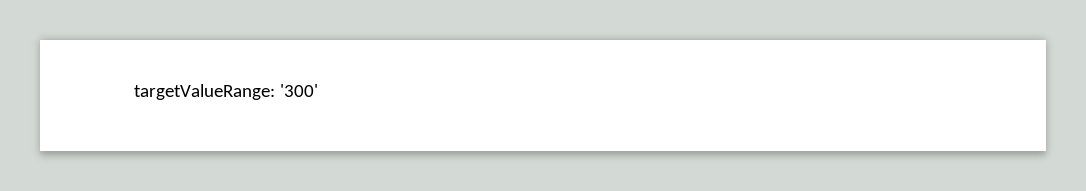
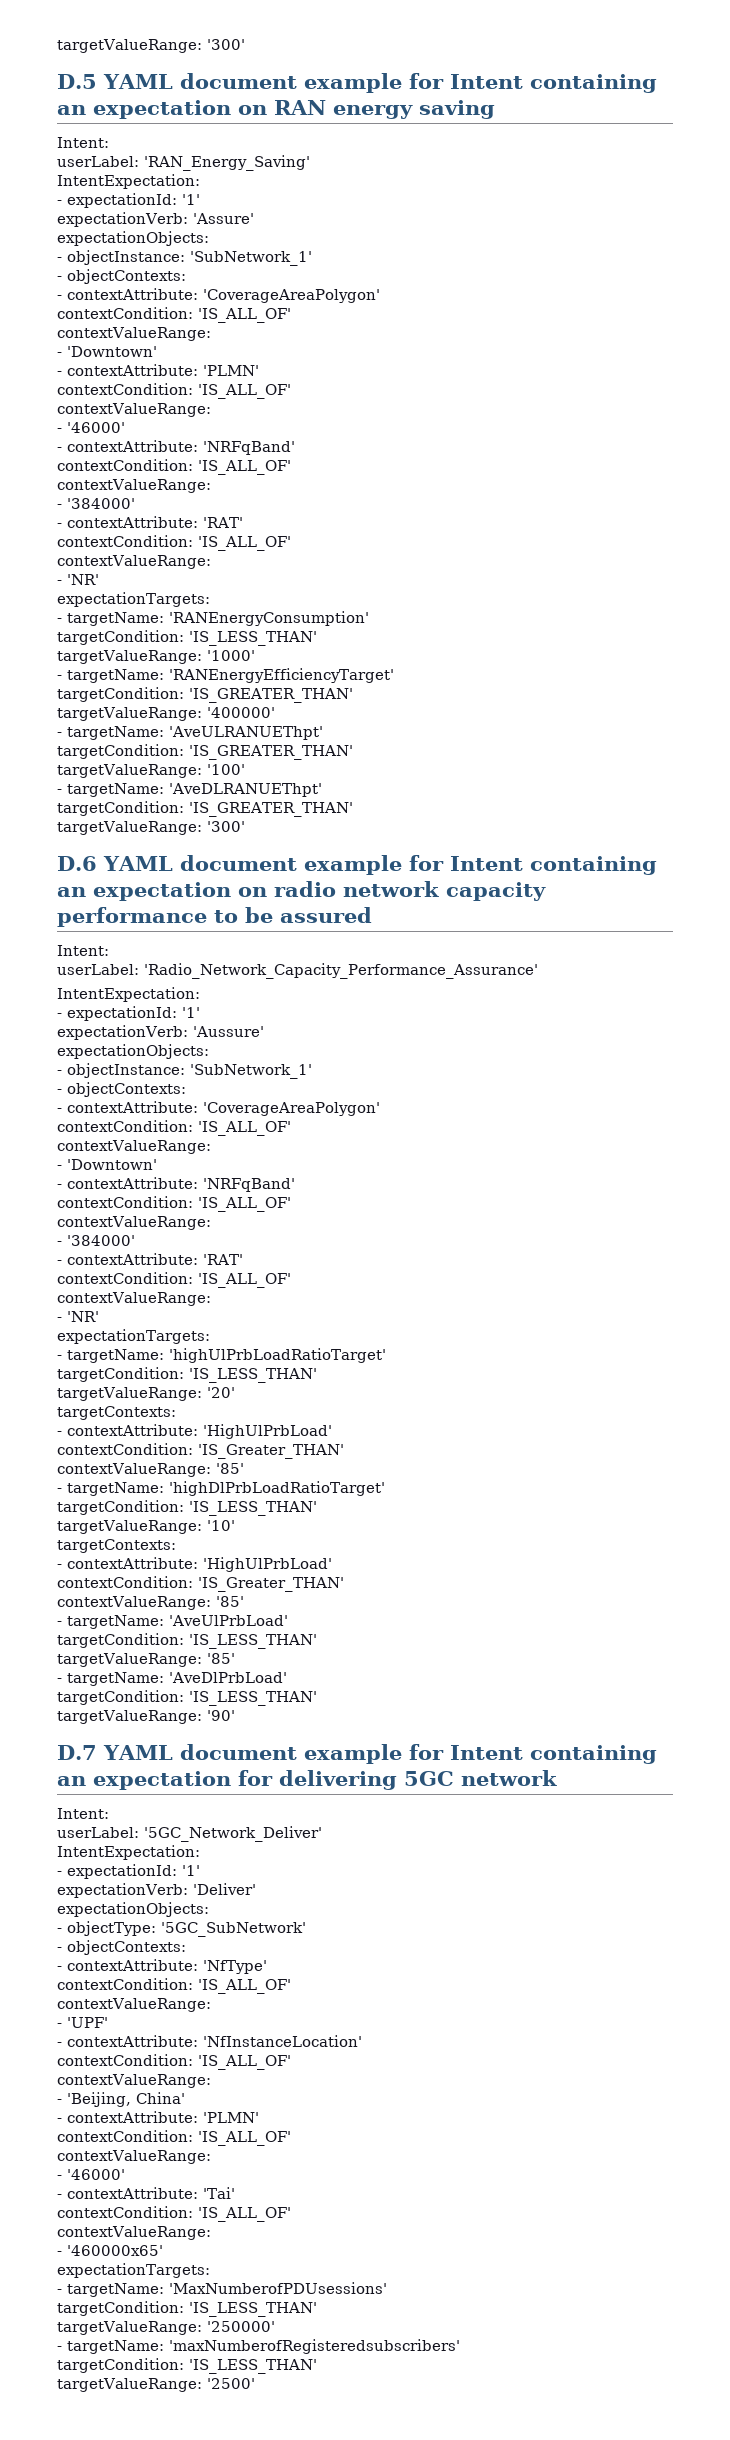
[134,84,318,100] targetValueRange: '300' -> [57,39,245,53] [57,73,657,93] [57,100,495,119] [57,137,109,148] [57,155,310,171] [57,174,200,189] [57,193,200,208] [57,212,254,227] [57,231,209,246] [57,250,312,266] [57,269,186,284] [57,288,380,303] [57,307,291,323] [57,327,211,341] [57,346,157,357] [57,364,259,376] [57,383,291,399] [57,403,211,417] [57,422,125,433] [57,440,295,455] [57,459,291,475] [57,479,211,493] [57,498,135,509] [57,516,243,528] [57,535,291,551] [57,555,211,569] [57,574,99,585] [57,592,210,607] [57,611,369,626] [57,630,317,646] [57,650,255,664] [57,668,394,683] [57,687,353,703] [57,707,275,721] [57,726,323,740] [57,744,353,760] [57,764,245,778] [57,783,322,797] [57,801,353,817] [57,821,245,835] [57,855,657,875] [57,881,546,901] [57,907,372,927] [57,945,109,956] [57,963,538,979] [57,987,200,1002] [57,1006,200,1021] [57,1025,264,1040] [57,1044,209,1059] [57,1063,312,1079] [57,1082,186,1097] [57,1101,380,1116] [57,1120,291,1136] [57,1140,211,1154] [57,1159,157,1170] [57,1177,295,1192] [57,1196,291,1212] [57,1216,211,1230] [57,1235,135,1246] [57,1253,243,1265] [57,1272,291,1288] [57,1292,211,1306] [57,1311,99,1322] [57,1329,210,1344] [57,1348,386,1363] [57,1367,317,1383] [57,1387,235,1401] [57,1406,176,1420] [57,1424,332,1439] [57,1443,344,1459] [57,1463,244,1477] [57,1481,385,1496] [57,1500,317,1516] [57,1520,235,1534] [57,1539,176,1553] [57,1557,332,1572] [57,1576,344,1592] [57,1596,244,1610] [57,1615,288,1629] [57,1633,317,1649] [57,1653,235,1667] [57,1672,287,1686] [57,1690,317,1706] [57,1710,235,1724] [57,1744,657,1764] [57,1770,557,1790] [57,1808,109,1819] [57,1826,322,1842] [57,1845,200,1860] [57,1864,200,1879] [57,1883,256,1898] [57,1902,209,1917] [57,1921,306,1937] [57,1940,186,1955] [57,1959,267,1974] [57,1978,291,1994] [57,1998,211,2012] [57,2017,108,2028] [57,2035,362,2047] [57,2054,291,2070] [57,2074,211,2088] [57,2092,185,2107] [57,2111,259,2123] [57,2130,291,2146] [57,2150,211,2164] [57,2169,125,2180] [57,2187,235,2199] [57,2206,291,2222] [57,2226,211,2240] [57,2245,163,2256] [57,2263,210,2278] [57,2282,387,2297] [57,2301,317,2317] [57,2321,275,2335] [57,2339,460,2354] [57,2358,317,2374] [57,2378,255,2392] targetValueRange: '300' // D.5 YAML document example for Intent containing an expectation on RAN energy saving // Intent: // userLabel: 'RAN_Energy_Saving' // IntentExpectation: // - expectationId: '1' // expectationVerb: 'Assure' // expectationObjects: // - objectInstance: 'SubNetwork_1' // - objectContexts: // - contextAttribute: 'CoverageAreaPolygon' // contextCondition: 'IS_ALL_OF' // contextValueRange: // - 'Downtown' // - contextAttribute: 'PLMN' // contextCondition: 'IS_ALL_OF' // contextValueRange: // - '46000' // - contextAttribute: 'NRFqBand' // contextCondition: 'IS_ALL_OF' // contextValueRange: // - '384000' // - contextAttribute: 'RAT' // contextCondition: 'IS_ALL_OF' // contextValueRange: // - 'NR' // expectationTargets: // - targetName: 'RANEnergyConsumption' // targetCondition: 'IS_LESS_THAN' // targetValueRange: '1000' // - targetName: 'RANEnergyEfficiencyTarget' // targetCondition: 'IS_GREATER_THAN' // targetValueRange: '400000' // - targetName: 'AveULRANUEThpt' // targetCondition: 'IS_GREATER_THAN' // targetValueRange: '100' // - targetName: 'AveDLRANUEThpt' // targetCondition: 'IS_GREATER_THAN' // targetValueRange: '300' // D.6 YAML document example for Intent containing an expectation on radio network capacity performance to be assured // Intent: // userLabel: 'Radio_Network_Capacity_Performance_Assurance' // IntentExpectation: // - expectationId: '1' // expectationVerb: 'Aussure' // expectationObjects: // - objectInstance: 'SubNetwork_1' // - objectContexts: // - contextAttribute: 'CoverageAreaPolygon' // contextCondition: 'IS_ALL_OF' // contextValueRange: // - 'Downtown' // - contextAttribute: 'NRFqBand' // contextCondition: 'IS_ALL_OF' // contextValueRange: // - '384000' // - contextAttribute: 'RAT' // contextCondition: 'IS_ALL_OF' // contextValueRange: // - 'NR' // expectationTargets: // - targetName: 'highUlPrbLoadRatioTarget' // targetCondition: 'IS_LESS_THAN' // targetValueRange: '20' // targetContexts: // - contextAttribute: 'HighUlPrbLoad' // contextCondition: 'IS_Greater_THAN' // contextValueRange: '85' // - targetName: 'highDlPrbLoadRatioTarget' // targetCondition: 'IS_LESS_THAN' // targetValueRange: '10' // targetContexts: // - contextAttribute: 'HighUlPrbLoad' // contextCondition: 'IS_Greater_THAN' // contextValueRange: '85' // - targetName: 'AveUlPrbLoad' // targetCondition: 'IS_LESS_THAN' // targetValueRange: '85' // - targetName: 'AveDlPrbLoad' // targetCondition: 'IS_LESS_THAN' // targetValueRange: '90' // D.7 YAML document example for Intent containing an expectation for delivering 5GC network // Intent: // userLabel: '5GC_Network_Deliver' // IntentExpectation: // - expectationId: '1' // expectationVerb: 'Deliver' // expectationObjects: // - objectType: '5GC_SubNetwork' // - objectContexts: // - contextAttribute: 'NfType' // contextCondition: 'IS_ALL_OF' // contextValueRange: // - 'UPF' // - contextAttribute: 'NfInstanceLocation' // contextCondition: 'IS_ALL_OF' // contextValueRange: // - 'Beijing, China' // - contextAttribute: 'PLMN' // contextCondition: 'IS_ALL_OF' // contextValueRange: // - '46000' // - contextAttribute: 'Tai' // contextCondition: 'IS_ALL_OF' // contextValueRange: // - '460000x65' // expectationTargets: // - targetName: 'MaxNumberofPDUsessions' // targetCondition: 'IS_LESS_THAN' // targetValueRange: '250000' // - targetName: 'maxNumberofRegisteredsubscribers' // targetCondition: 'IS_LESS_THAN' // targetValueRange: '2500'

